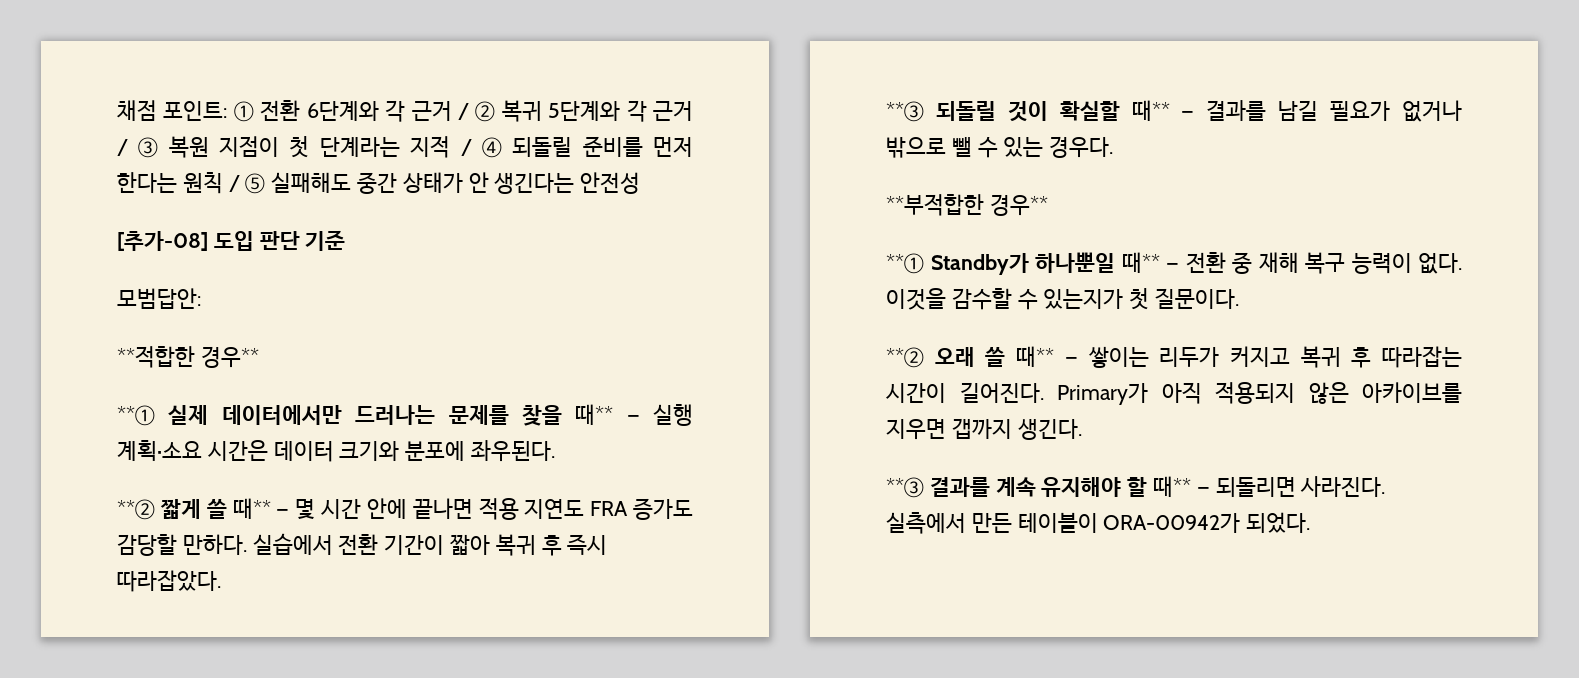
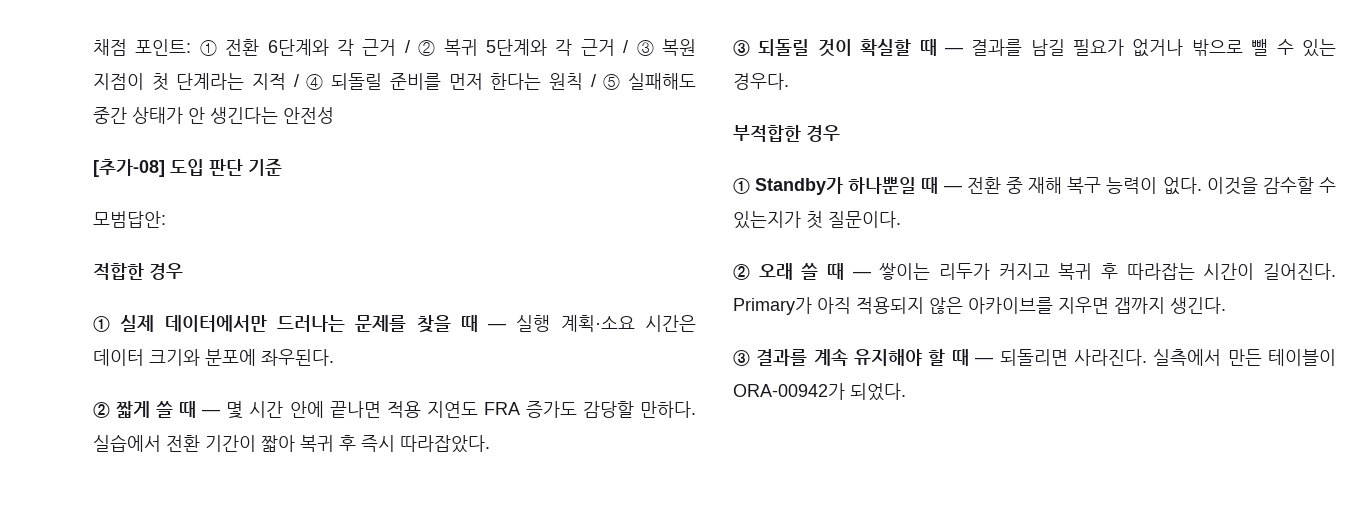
[117,346,259,368] [117,405,155,426] **적합한 경우** // **① -> [93,263,183,280] [93,316,110,332] 적합한 경우 // ①
[575,404,614,425] 때** -> [460,315,478,332] 때
[117,499,155,520] **② -> [93,402,110,418] ②
[232,498,271,519] 때** -> [179,401,197,418] 때
[886,101,924,122] **③ -> [733,40,750,56] ③
[1131,100,1170,121] 때** -> [919,39,937,56] 때
[886,194,1048,216] [886,253,924,274] **부적합한 경우** // **① -> [733,125,840,142] [733,178,750,194] 부적합한 경우 // ①
[1121,252,1160,273] 때** -> [921,177,939,194] 때
[886,347,924,368] **② -> [733,264,750,280] ②
[1016,346,1055,367] 때** -> [827,263,844,280] 때
[886,477,924,498] **③ -> [733,350,750,366] ③
[1153,476,1192,497] 때** -> [951,349,969,366] 때

